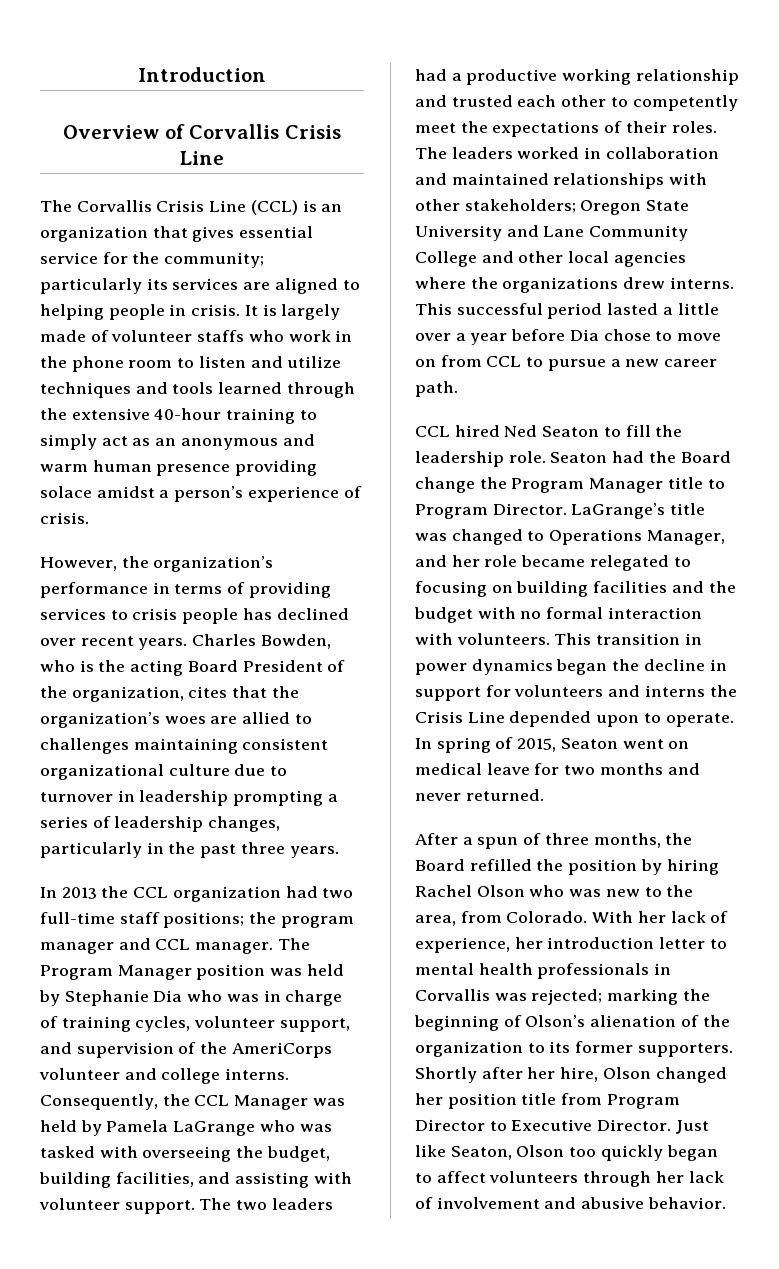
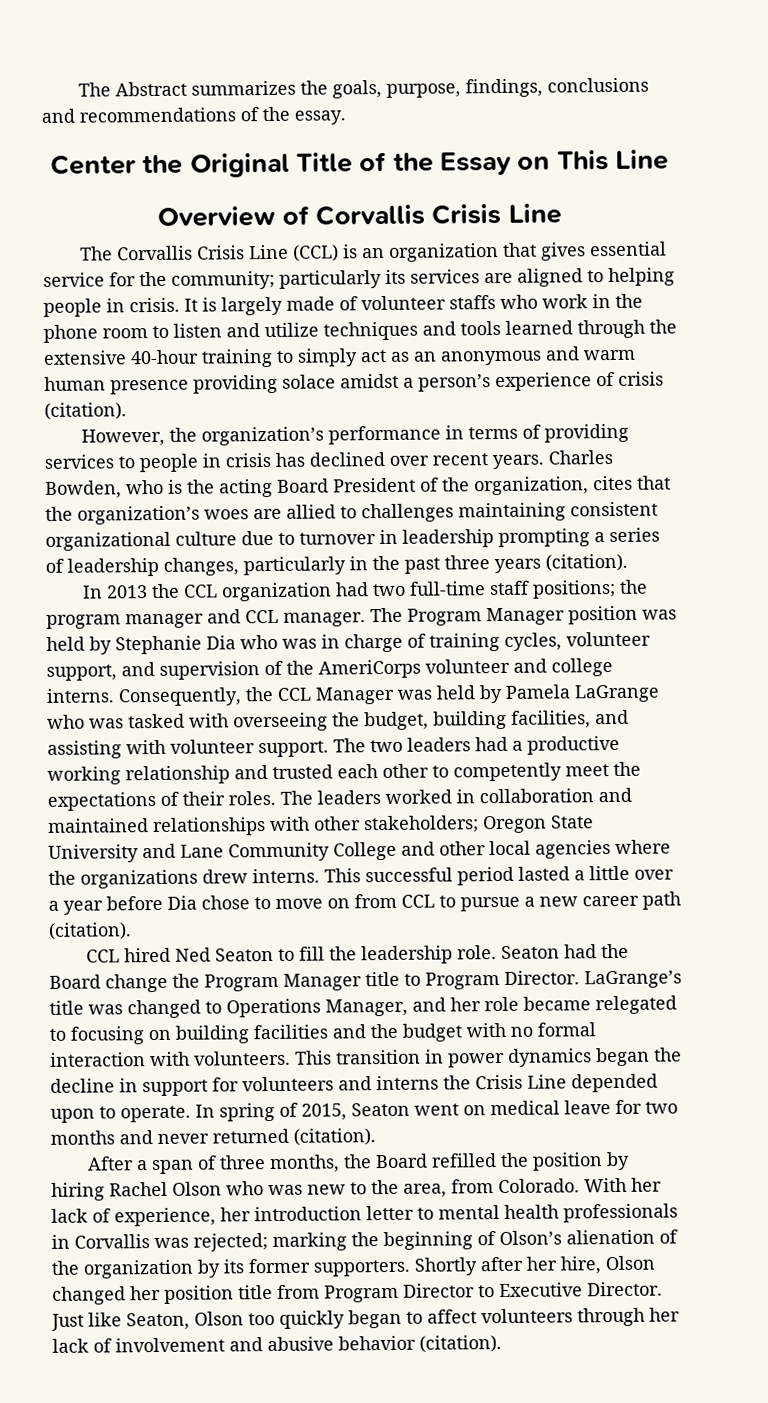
[138,67,266,82] Introduction -> [78,77,650,99] [41,106,346,125] [50,149,669,178] The Abstract summarizes the goals, purpose, findings, conclusions and recommendations of the essay. // Center the Original Title of the Essay on This Line
[40,512,89,524] crisis. -> [618,371,664,386] [44,402,127,420] crisis (citation).
[132,608,239,624] crisis people -> [139,452,271,473] people in crisis
[289,846,339,858] years. -> [494,553,628,574] years (citation).
[415,381,458,397] path. -> [642,891,681,910] [48,922,132,940] path (citation).
[465,789,544,801] returned. -> [212,1128,376,1146] returned (citation).
[477,837,519,849] spun -> [151,1159,195,1175] span
[527,1043,545,1053] to -> [197,1259,221,1278] by
[647,1197,726,1209] behavior. -> [338,1334,502,1353] behavior (citation).

